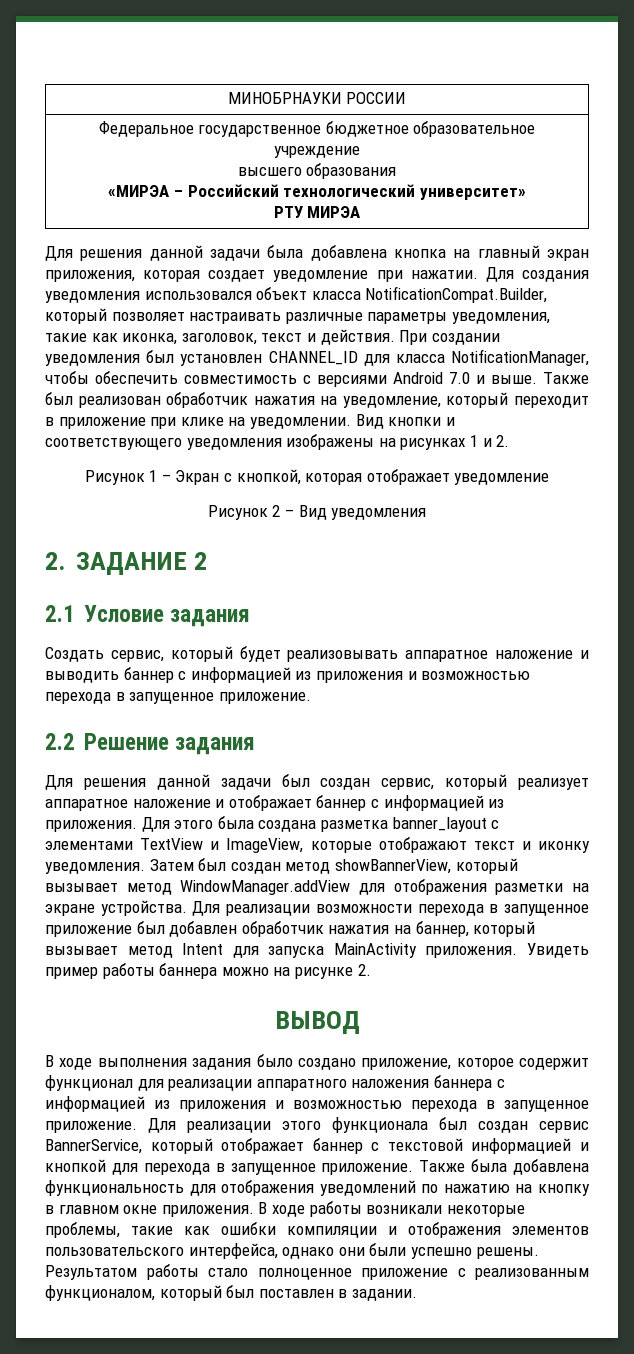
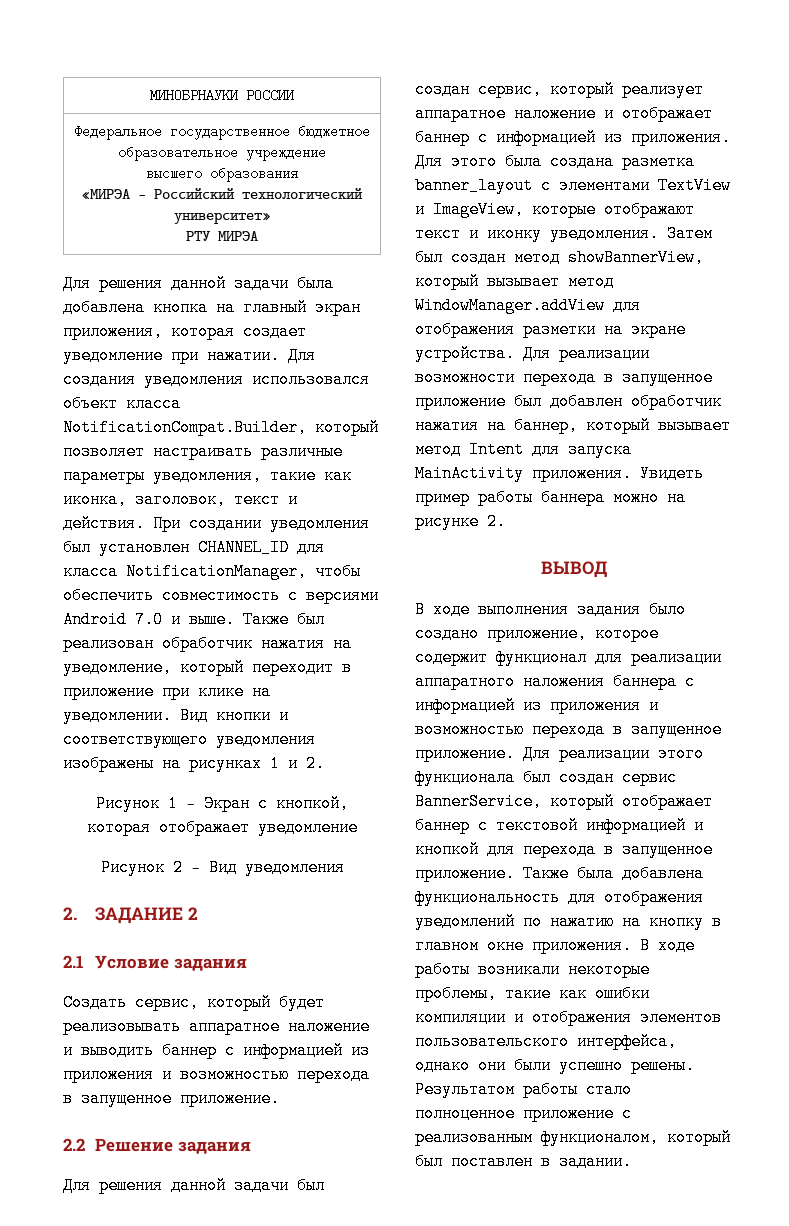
[173,190,183,197] – -> [138,195,146,199] —
[161,474,171,482] – -> [186,804,195,808] —
[285,509,294,517] – -> [190,868,200,872] —

